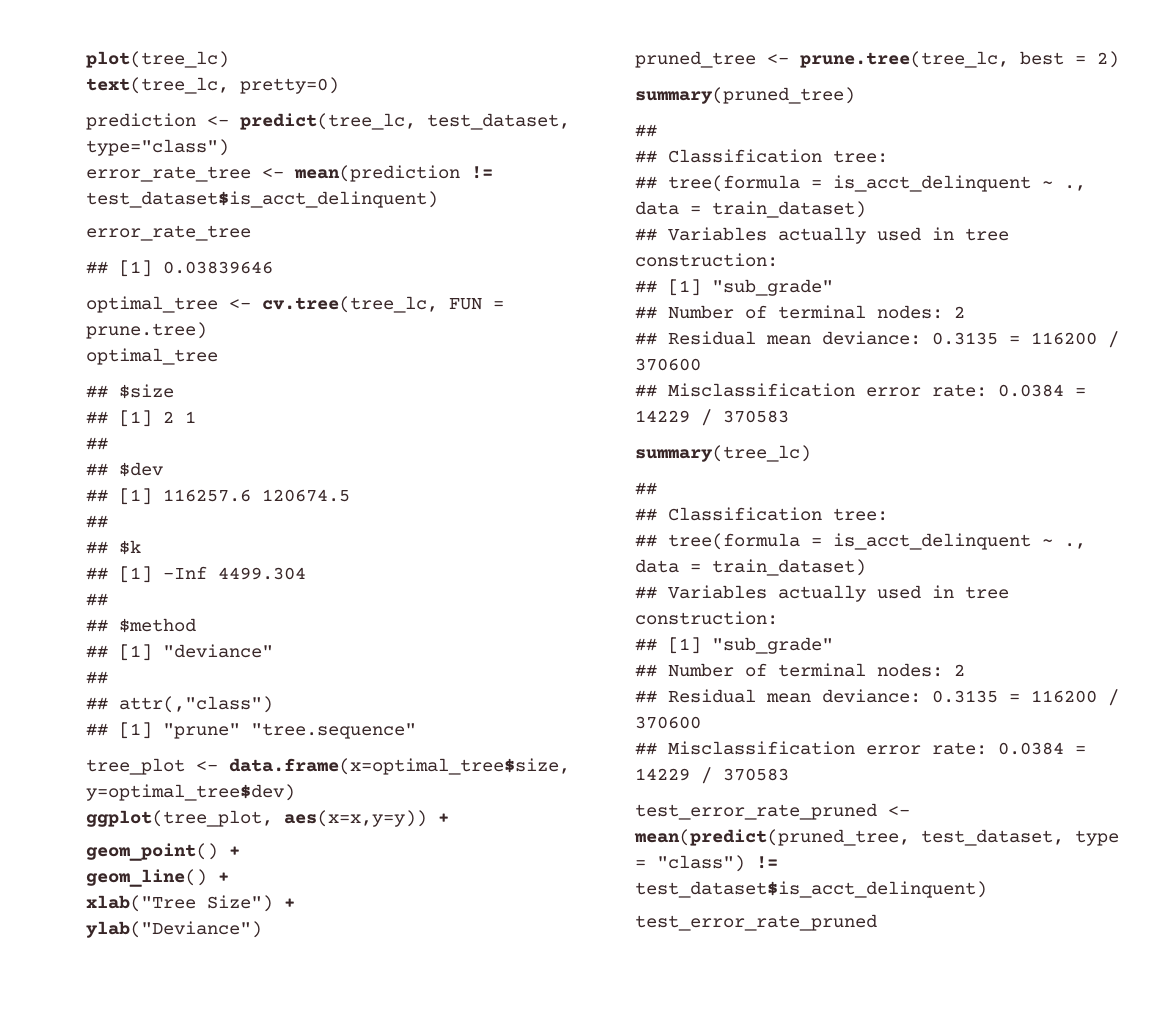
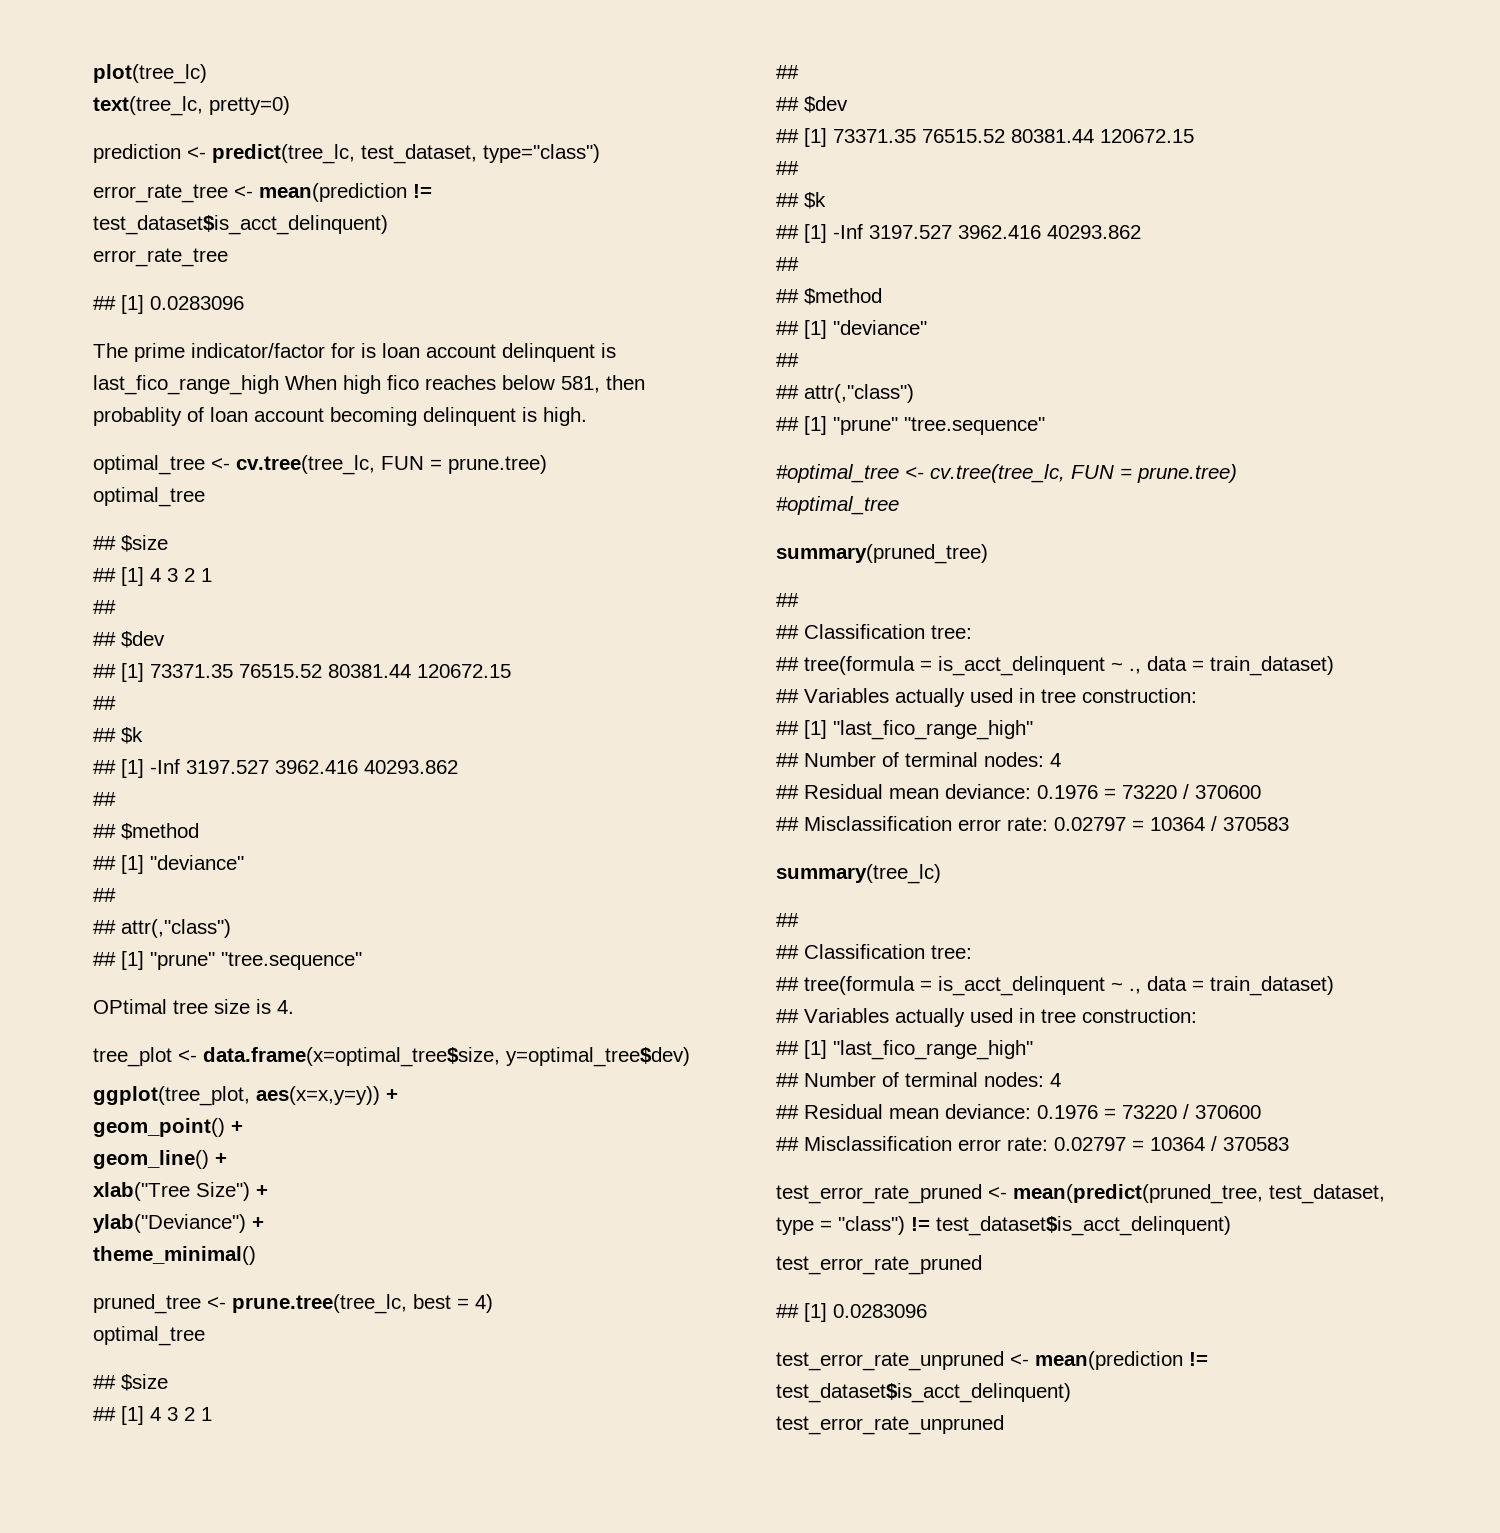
[163,261,273,274] 0.03839646 -> [150,296,244,310] [93,343,616,362] [93,375,645,395] [93,407,587,426] 0.0283096 // The prime indicator/factor for is loan account delinquent is last_fico_range_high When high fico reaches below 581, then probablity of loan account becoming delinquent is high.
[163,411,196,423] [86,437,108,450] [86,462,163,477] [86,488,350,505] [86,515,108,528] [86,540,141,555] [86,566,306,583] 2 1 // ## // ## $dev // ## [1] 116257.6 120674.5 // ## // ## $k // ## [1] -Inf 4499.304 -> [150,568,212,582] [93,600,116,614] [93,631,165,648] [93,663,511,682] [93,696,116,710] [93,727,143,744] [93,759,458,778] 4 3 2 1 // ## // ## $dev // ## [1] 73371.35 76515.52 80381.44 120672.15 // ## // ## $k // ## [1] -Inf 3197.527 3962.416 40293.862
(416, 731) none -> [93,999,294,1014] // OPtimal tree size is 4.
(262, 929) none -> [252,1217,264,1229] [93,1246,256,1265] + // theme_minimal()
[1097,51,1119,68] 2) -> [475,1294,493,1313] [93,1326,205,1346] [93,1374,168,1391] [93,1406,212,1425] [776,65,799,79] [776,96,848,113] [776,128,1194,147] [776,161,799,175] [776,192,826,209] [776,224,1141,243] [776,257,799,271] [776,288,882,305] [776,320,927,339] [776,353,799,367] [776,384,914,403] [776,416,1045,435] [776,464,1237,483] [776,496,899,515] 4) // optimal_tree // ## $size // ## [1] 4 3 2 1 // ## // ## $dev // ## [1] 73371.35 76515.52 80381.44 120672.15 // ## // ## $k // ## [1] -Inf 3197.527 3962.416 40293.862 // ## // ## $method // ## [1] "deviance" // ## // ## attr(,"class") // ## [1] "prune" "tree.sequence" // #optimal_tree <- cv.tree(tree_lc, FUN = prune.tree) // #optimal_tree
[712,279,833,296] [635,305,965,319] [635,331,1119,348] [635,358,701,371] [635,383,1086,397] [635,410,690,423] "sub_grade" // ## Number of terminal nodes: 2 // ## Residual mean deviance: 0.3135 = 116200 / 370600 // ## Misclassification error rate: 0.0384 = 14229 -> [833,720,1033,740] [776,752,1061,767] [776,784,1261,799] [776,816,1205,831] "last_fico_range_high" // ## Number of terminal nodes: 4 // ## Residual mean deviance: 0.1976 = 73220 / 370600 // ## Misclassification error rate: 0.02797 = 10364
[712,637,833,654] [635,663,965,677] [635,689,1119,706] [635,716,701,729] [635,741,1086,755] [635,768,690,781] "sub_grade" // ## Number of terminal nodes: 2 // ## Residual mean deviance: 0.3135 = 116200 / 370600 // ## Misclassification error rate: 0.0384 = 14229 -> [833,1040,1033,1060] [776,1072,1061,1087] [776,1104,1261,1119] [776,1136,1205,1151] "last_fico_range_high" // ## Number of terminal nodes: 4 // ## Residual mean deviance: 0.1976 = 73220 / 370600 // ## Misclassification error rate: 0.02797 = 10364
(877, 922) none -> [776,1303,927,1322] [776,1351,1208,1371] [776,1383,1071,1403] [776,1415,1004,1435] // ## [1] 0.0283096 // test_error_rate_unpruned <- mean(prediction != test_dataset$is_acct_delinquent) // test_error_rate_unpruned

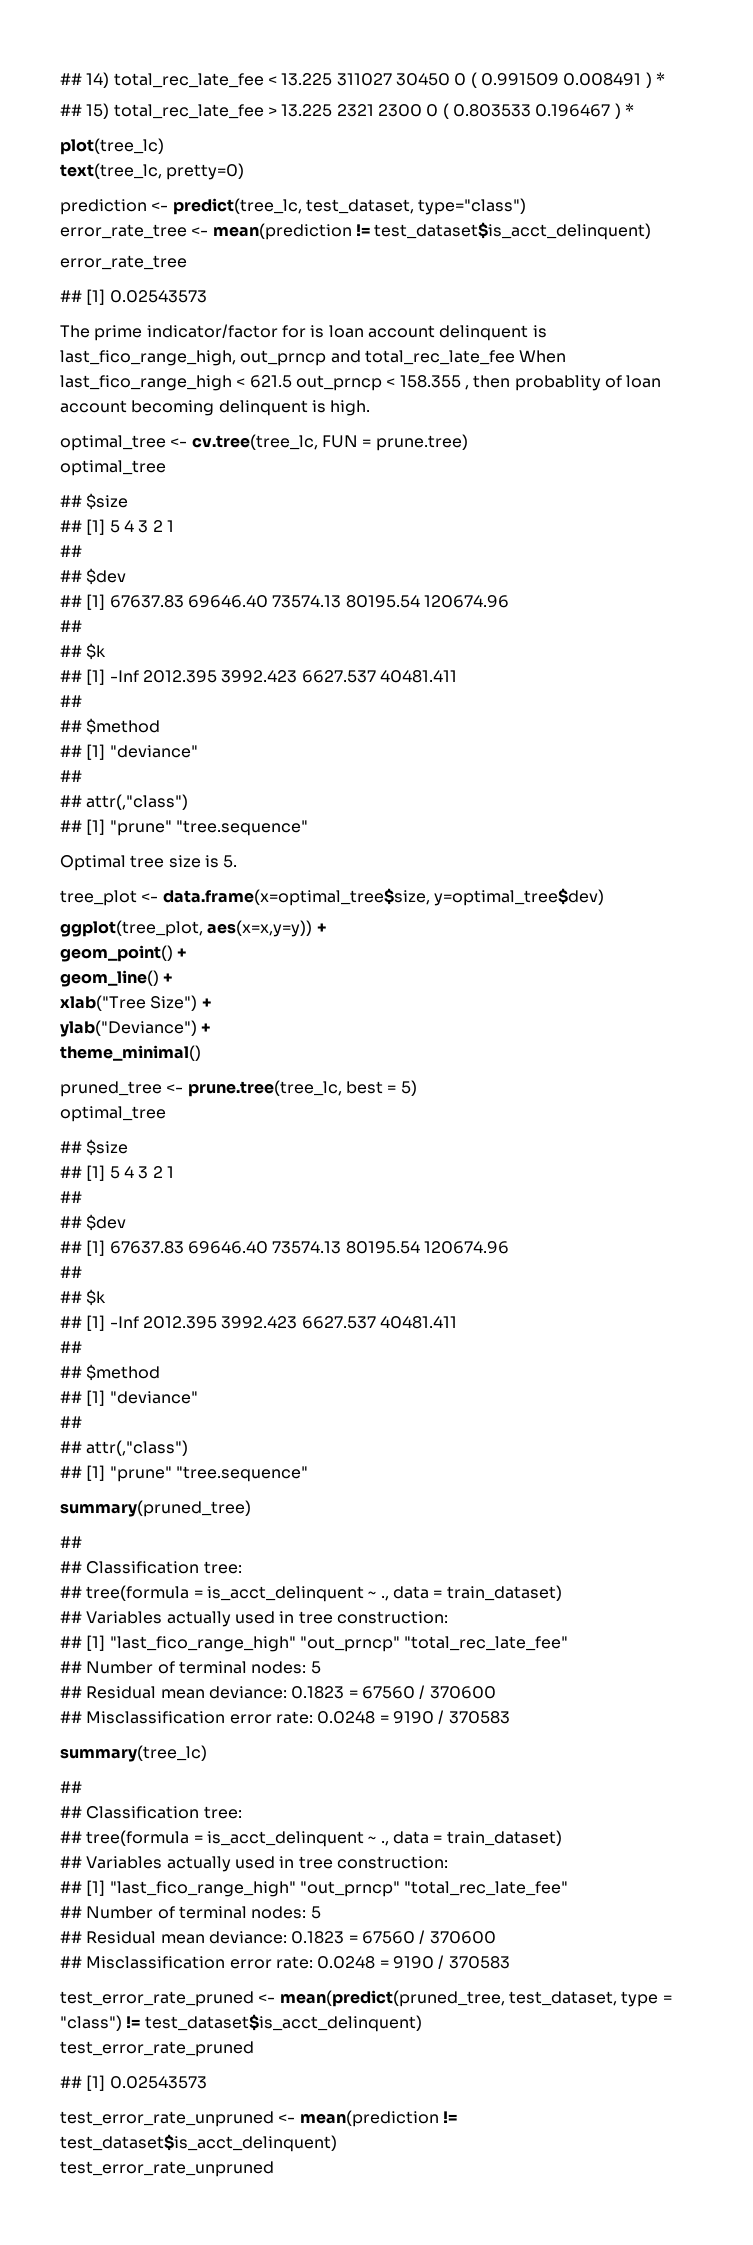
(93, 74) none -> [60,72,665,88] [60,103,634,119] ## 14) total_rec_late_fee < 13.225 311027 30450 0 ( 0.991509 0.008491 ) * // ## 15) total_rec_late_fee > 13.225 2321 2300 0 ( 0.803533 0.196467 ) * //
[150,296,244,310] 0.0283096 -> [109,290,207,303] 0.02543573
[93,375,600,395] last_fico_range_high When high fico reaches below 581, -> [60,350,567,366] [60,375,469,391] last_fico_range_high, out_prncp and total_rec_late_fee When last_fico_range_high < 621.5 out_prncp < 158.355 ,
[150,568,212,582] [93,600,116,614] [93,631,165,648] [93,663,511,682] [93,696,116,710] [93,727,143,744] [93,759,458,778] 4 3 2 1 // ## // ## $dev // ## [1] 73371.35 76515.52 80381.44 120672.15 // ## // ## $k // ## [1] -Inf 3197.527 3962.416 40293.862 -> [109,520,174,533] [60,545,82,557] [60,568,127,585] [60,594,509,610] [60,620,82,632] [60,643,107,660] [60,669,457,685] 5 4 3 2 1 // ## // ## $dev // ## [1] 67637.83 69646.40 73574.13 80195.54 120674.96 // ## // ## $k // ## [1] -Inf 2012.395 3992.423 6627.537 40481.411
[93,999,167,1014] OPtimal -> [60,855,126,871] Optimal
[277,1000,294,1014] 4. -> [223,855,238,868] 5.
[475,1294,493,1313] [93,1326,205,1346] [93,1374,168,1391] [93,1406,212,1425] [776,65,799,79] [776,96,848,113] [776,128,1194,147] [776,161,799,175] [776,192,826,209] [776,224,1141,243] 4) // optimal_tree // ## $size // ## [1] 4 3 2 1 // ## // ## $dev // ## [1] 73371.35 76515.52 80381.44 120672.15 // ## // ## $k // ## [1] -Inf 3197.527 3962.416 40293.862 -> [400,1080,417,1096] [60,1106,166,1122] [60,1139,129,1156] [60,1165,174,1181] [60,1191,82,1203] [60,1214,127,1231] [60,1240,509,1256] [60,1266,82,1278] [60,1289,107,1306] [60,1315,457,1331] 5) // optimal_tree // ## $size // ## [1] 5 4 3 2 1 // ## // ## $dev // ## [1] 67637.83 69646.40 73574.13 80195.54 120674.96 // ## // ## $k // ## [1] -Inf 2012.395 3992.423 6627.537 40481.411
[776,464,1237,483] [776,496,899,515] // #optimal_tree <- cv.tree(tree_lc, FUN = prune.tree) // #optimal_tree -> (308, 1474) none
[776,752,1061,767] [776,784,1261,799] [776,816,1205,831] // ## Number of terminal nodes: 4 // ## Residual mean deviance: 0.1976 = 73220 / 370600 // ## Misclassification error rate: 0.02797 = 10364 -> [299,1636,569,1652] [60,1661,321,1674] [60,1685,496,1699] [60,1711,434,1724] "out_prncp" "total_rec_late_fee" // ## Number of terminal nodes: 5 // ## Residual mean deviance: 0.1823 = 67560 / 370600 // ## Misclassification error rate: 0.0248 = 9190
[776,1072,1061,1087] [776,1104,1261,1119] [776,1136,1205,1151] // ## Number of terminal nodes: 4 // ## Residual mean deviance: 0.1976 = 73220 / 370600 // ## Misclassification error rate: 0.02797 = 10364 -> [299,1881,569,1897] [60,1906,321,1919] [60,1930,496,1944] [60,1956,434,1969] "out_prncp" "total_rec_late_fee" // ## Number of terminal nodes: 5 // ## Residual mean deviance: 0.1823 = 67560 / 370600 // ## Misclassification error rate: 0.0248 = 9190
[833,1304,927,1318] 0.0283096 -> [109,2076,207,2089] 0.02543573

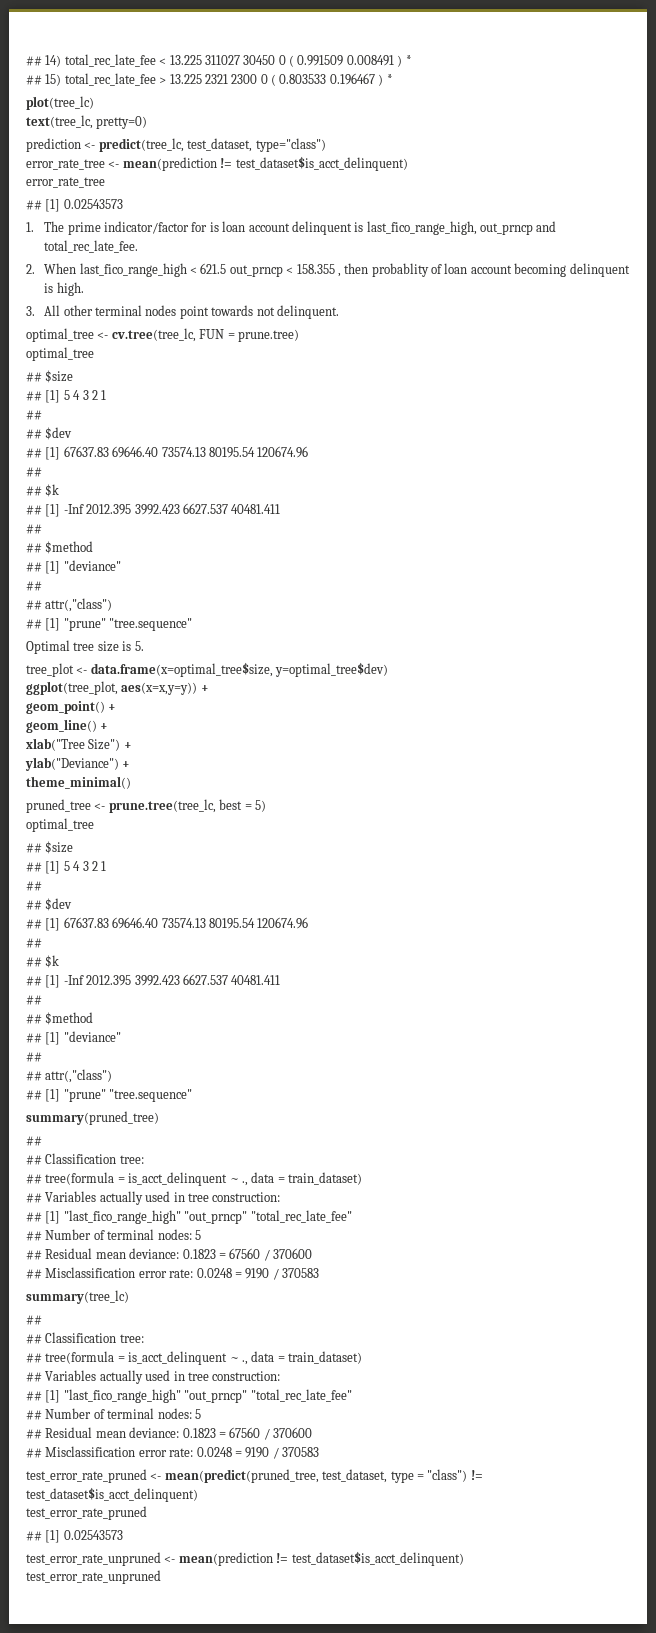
(207, 296) none -> [26,222,34,232] 1.
[364,350,515,365] total_rec_late_fee -> [44,240,139,253] [26,264,35,274] total_rec_late_fee. // 2.
(371, 408) none -> [26,305,339,319] // 3. All other terminal nodes point towards not delinquent.

